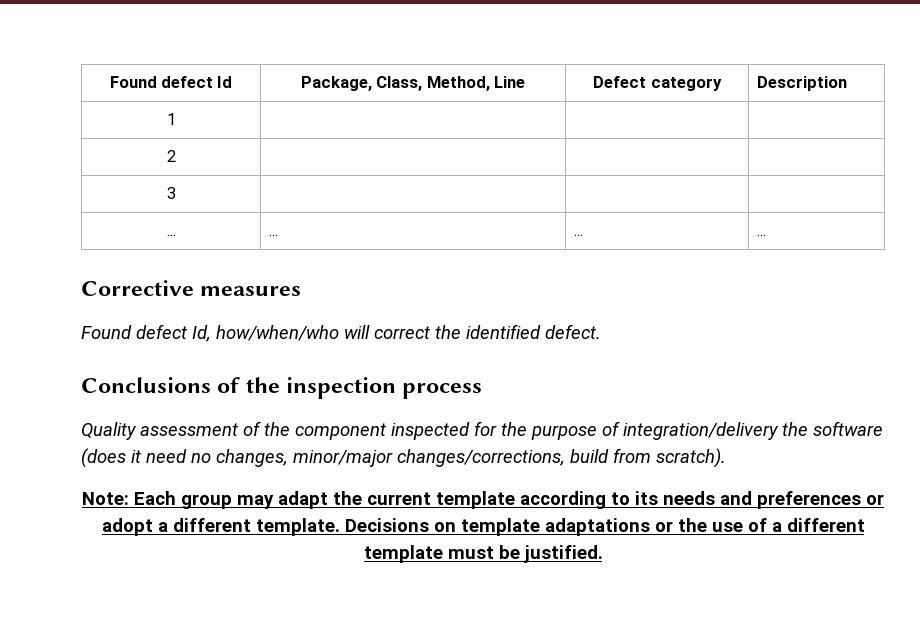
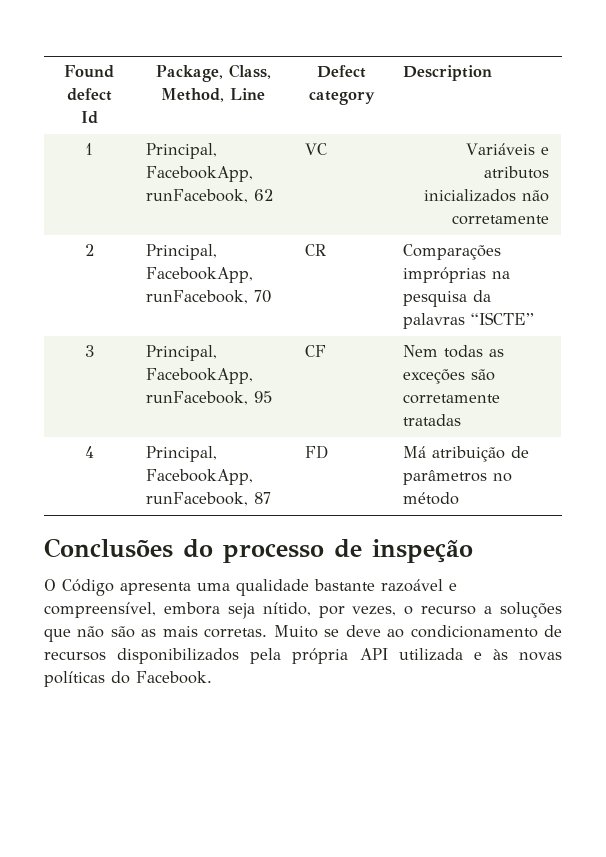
[166,150,176,162] [166,187,176,199] [166,234,176,236] [269,234,279,236] [574,234,584,236] [757,234,767,236] [81,280,302,296] [81,324,601,342] [81,377,483,399] [81,421,883,440] [81,448,726,468] [82,491,884,509] [101,518,865,536] [363,545,603,563] | | // 2 | | | // 3 | | | // ... | ... | ... | ... // Corrective measures // Found defect Id, how/when/who will correct the identified defect. // Conclusions of the inspection process // Quality assessment of the component inspected for the purpose of integration/delivery the software (does it need no changes, minor/major changes/corrections, build from scratch). // Note: Each group may adapt the current template according to its needs and preferences or adopt a different template. Decisions on template adaptations or the use of a different template must be justified. -> [145,143,217,159] [145,166,253,182] [145,189,273,203] [304,143,327,155] [466,143,550,155] [484,166,550,179] [424,189,550,202] [452,215,550,225] [84,244,94,256] [145,244,217,260] [145,267,253,283] [145,290,271,304] [304,244,326,256] [402,244,501,260] [402,267,510,283] [402,290,491,307] [402,312,534,329] [84,345,94,357] [145,345,217,361] [145,368,253,384] [145,391,272,405] [304,345,326,357] [402,345,504,358] [402,369,495,384] [402,394,500,404] [402,414,461,426] [84,446,94,458] [145,446,217,462] [145,469,253,485] [145,492,271,506] [304,445,328,459] [402,446,529,462] [402,469,512,485] [402,492,459,505] [44,538,473,563] [44,579,457,596] [44,602,563,619] [44,625,562,642] [44,648,562,664] [44,671,212,687] Principal, FacebookApp, runFacebook, 62 | VC | Variáveis e atributos inicializados não corretamente // 2 | Principal, FacebookApp, runFacebook, 70 | CR | Comparações impróprias na pesquisa da palavras “ISCTE” // 3 | Principal, FacebookApp, runFacebook, 95 | CF | Nem todas as exceções são corretamente tratadas // 4 | Principal, FacebookApp, runFacebook, 87 | FD | Má atribuição de parâmetros no método // Conclusões do processo de inspeção // O Código apresenta uma qualidade bastante razoável e compreensível, embora seja nítido, por vezes, o recurso a soluções que não são as mais corretas. Muito se deve ao condicionamento de recursos disponibilizados pela própria API utilizada e às novas políticas do Facebook.

